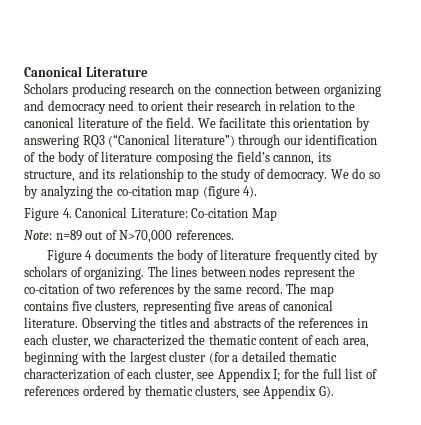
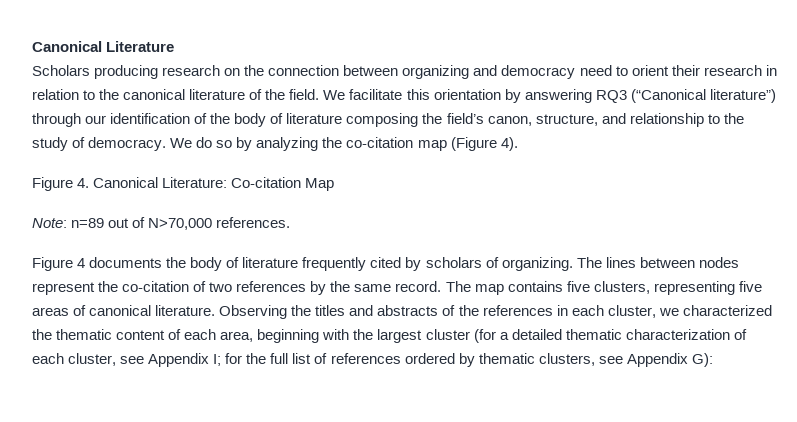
[273,152,331,165] cannon, its -> [487,116,532,126] canon,
[102,169,116,179] its -> (626, 118) none
[202,186,240,199] (figure -> [450,137,497,151] (Figure
[318,386,334,398] G). -> [691,353,713,367] G):

